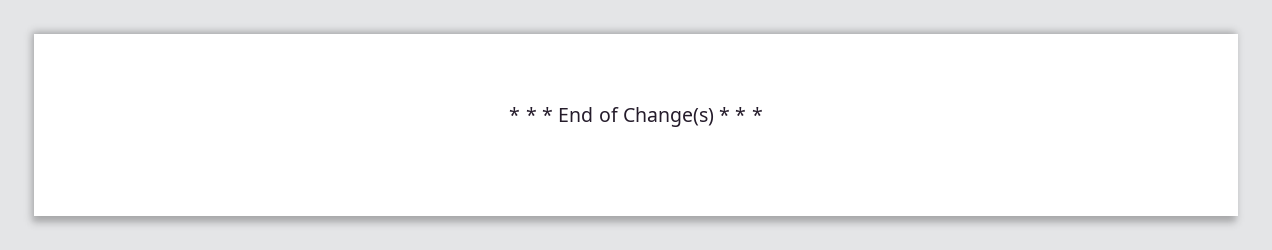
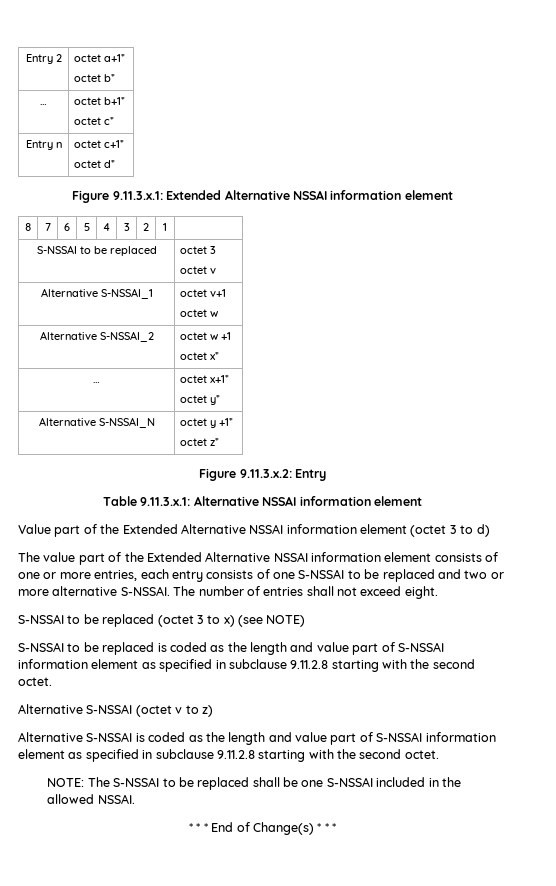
(509, 114) none -> [25,54,62,64] [74,54,126,62] [74,74,116,82] [40,104,47,105] [74,97,126,105] [74,117,115,125] [25,140,62,150] [74,140,125,148] [74,160,116,168] [72,190,453,203] [25,223,31,231] [44,223,51,231] [64,223,70,231] [83,223,90,231] [103,223,110,231] [123,223,130,231] [143,223,149,231] [163,223,167,231] [36,245,157,256] [180,246,217,254] [180,266,217,274] [40,288,153,299] [180,289,227,297] [180,309,220,317] [39,331,154,342] [180,332,232,340] [180,352,220,360] [93,382,100,383] [180,375,230,383] [180,395,221,405] [38,417,155,428] [180,418,234,428] [180,438,220,446] [199,468,326,481] [103,496,422,506] [18,524,490,537] [18,552,499,565] [18,569,504,582] [18,586,438,599] [18,614,306,627] [18,642,444,655] [18,659,475,672] [18,677,52,686] [18,704,213,717] [18,732,496,745] [18,749,439,762] [47,777,461,790] [47,794,135,804] Entry 2 | octet a+1* // octet b* // … | octet b+1* // octet c* // Entry n | octet c+1* // octet d* // Figure 9.11.3.x.1: Extended Alternative NSSAI information element // 8 | 7 | 6 | 5 | 4 | 3 | 2 | 1 | // S-NSSAI to be replaced | octet 3 // octet v // Alternative S-NSSAI_1 | octet v+1 // octet w // Alternative S-NSSAI_2 | octet w +1 // octet x* // … | octet x+1* // octet y* // Alternative S-NSSAI_N | octet y +1* // octet z* // Figure 9.11.3.x.2: Entry // Table 9.11.3.x.1: Alternative NSSAI information element // Value part of the Extended Alternative NSSAI information element (octet 3 to d) // The value part of the Extended Alternative NSSAI information element consists of one or more entries, each entry consists of one S-NSSAI to be replaced and two or more alternative S-NSSAI. The number of entries shall not exceed eight. // S-NSSAI to be replaced (octet 3 to x) (see NOTE) // S-NSSAI to be replaced is coded as the length and value part of S-NSSAI information element as specified in subclause 9.11.2.8 starting with the second octet. // Alternative S-NSSAI (octet v to z) // Alternative S-NSSAI is coded as the length and value part of S-NSSAI information element as specified in subclause 9.11.2.8 starting with the second octet. // NOTE: The S-NSSAI to be replaced shall be one S-NSSAI included in the allowed NSSAI. //

